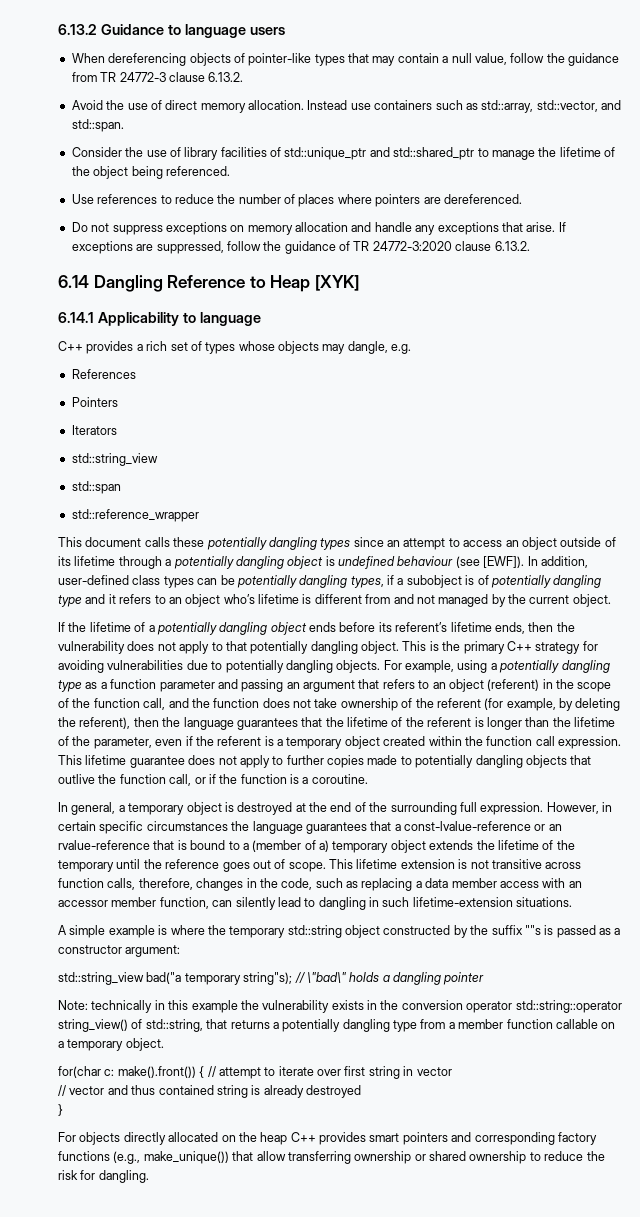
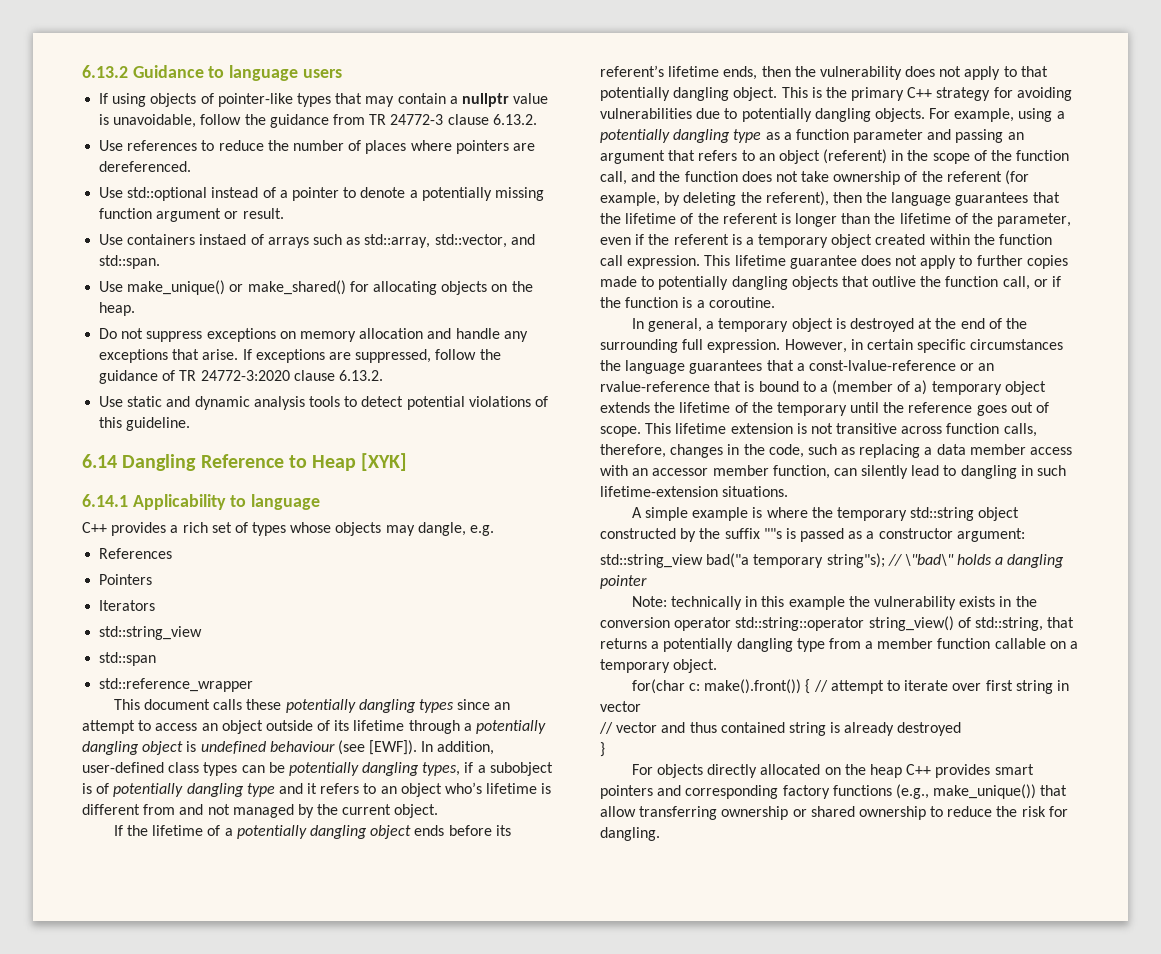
[71,53,187,66] When dereferencing -> [99,93,147,107] If using
[451,53,507,65] null value, -> [461,93,549,107] [99,114,197,128] nullptr value is unavoidable,
[71,100,621,113] [71,119,124,132] [71,147,615,160] [71,166,230,179] // Avoid the use of direct memory allocation. Instead use containers such as std::array, std::vector, and std::span. // Consider the use of library facilities of std::unique_ptr and std::shared_ptr to manage the lifetime of the object being referenced. -> (537, 119) none
(522, 199) none -> [99,187,544,201] [99,208,284,222] [99,234,535,248] [99,255,161,269] [99,280,533,295] [99,302,136,316] // Use std::optional instead of a pointer to denote a potentially missing function argument or result. // Use containers instaed of arrays such as std::array, std::vector, and std::span. // Use make_unique() or make_shared() for allocating objects on the heap.
(530, 246) none -> [99,396,548,410] [99,417,191,431] // Use static and dynamic analysis tools to detect potential violations of this guideline.

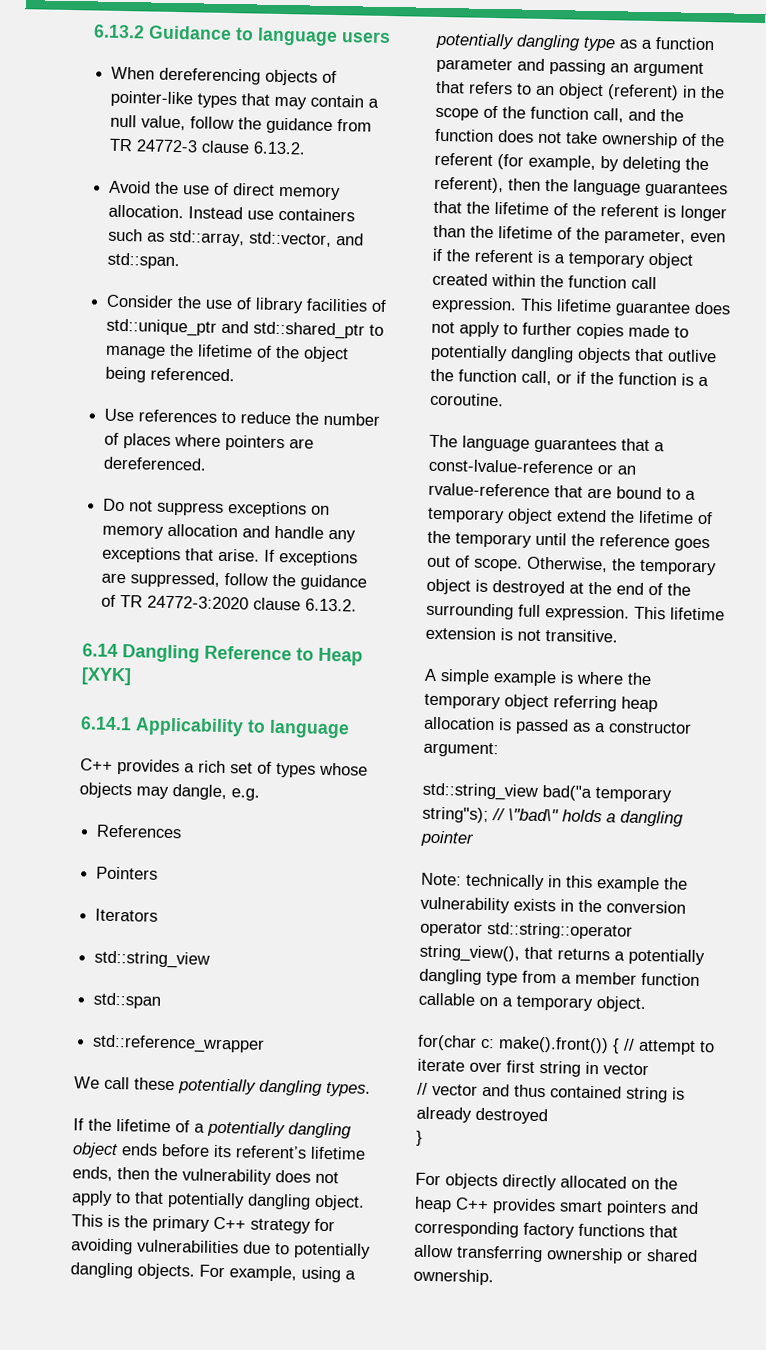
[99,93,147,107] If using -> [111,66,262,85] When dereferencing
[461,93,549,107] [99,114,197,128] nullptr value is unavoidable, -> [110,114,187,131] null value,
(537, 119) none -> [109,180,342,201] [108,204,356,222] [108,228,365,247] [107,252,181,270] [106,294,388,314] [106,318,385,340] [105,343,350,363] [105,366,236,383] // Avoid the use of direct memory allocation. Instead use containers such as std::array, std::vector, and std::span. // Consider the use of library facilities of std::unique_ptr and std::shared_ptr to manage the lifetime of the object being referenced.
[99,187,544,201] [99,208,284,222] [99,234,535,248] [99,255,161,269] [99,280,533,295] [99,302,136,316] // Use std::optional instead of a pointer to denote a potentially missing function argument or result. // Use containers instaed of arrays such as std::array, std::vector, and std::span. // Use make_unique() or make_shared() for allocating objects on the heap. -> (208, 463) none
[99,396,548,410] [99,417,191,431] // Use static and dynamic analysis tools to detect potential violations of this guideline. -> (358, 605) none
[113,699,511,713] [82,720,547,734] [82,740,495,755] [82,762,553,776] [82,782,552,797] [82,804,439,818] This document calls these potentially dangling types since an attempt to access an object outside of its lifetime through a potentially dangling object is undefined behaviour (see [EWF]). In addition, user-defined class types can be potentially dangling types, if a subobject is of potentially dangling type and it refers to an object who’s lifetime is different from and not managed by the current object. -> [74,1076,371,1097] We call these potentially dangling types.
[631,318,715,332] In general, a -> [429,434,665,454] [428,458,636,475] [428,482,696,500] [427,507,713,525] [427,530,710,552] [427,555,636,573] The language guarantees that a const-lvalue-reference or an rvalue-reference that are bound to a temporary object extend the lifetime of the temporary until the reference goes out of scope. Otherwise, the
[784,339,1064,353] [600,360,995,374] [600,380,1046,395] [600,402,1050,416] [600,426,641,437] However, in certain specific circumstances the language guarantees that a const-lvalue-reference or an rvalue-reference that is bound to a (member of a) temporary object extends the lifetime of the temporary until the reference goes out of scope. -> (630, 613) none
[836,423,1037,437] [600,444,1073,458] [600,465,1067,479] [600,486,789,497] transitive across function calls, therefore, changes in the code, such as replacing a data member access with an accessor member function, can silently lead to dangling in such lifetime-extension situations. -> [545,629,618,643] transitive.
[910,507,1020,521] [600,528,782,542] std::string object constructed by the suffix ""s -> [504,694,658,713] [423,716,495,731] object referring heap allocation
[868,616,1043,631] string_view() of std::string, -> [419,944,520,963] string_view(),
[895,784,1037,799] (e.g., make_unique()) -> (645, 1230) none
[858,806,1068,820] [600,827,660,841] ownership to reduce the risk for dangling. -> [413,1268,494,1286] ownership.

